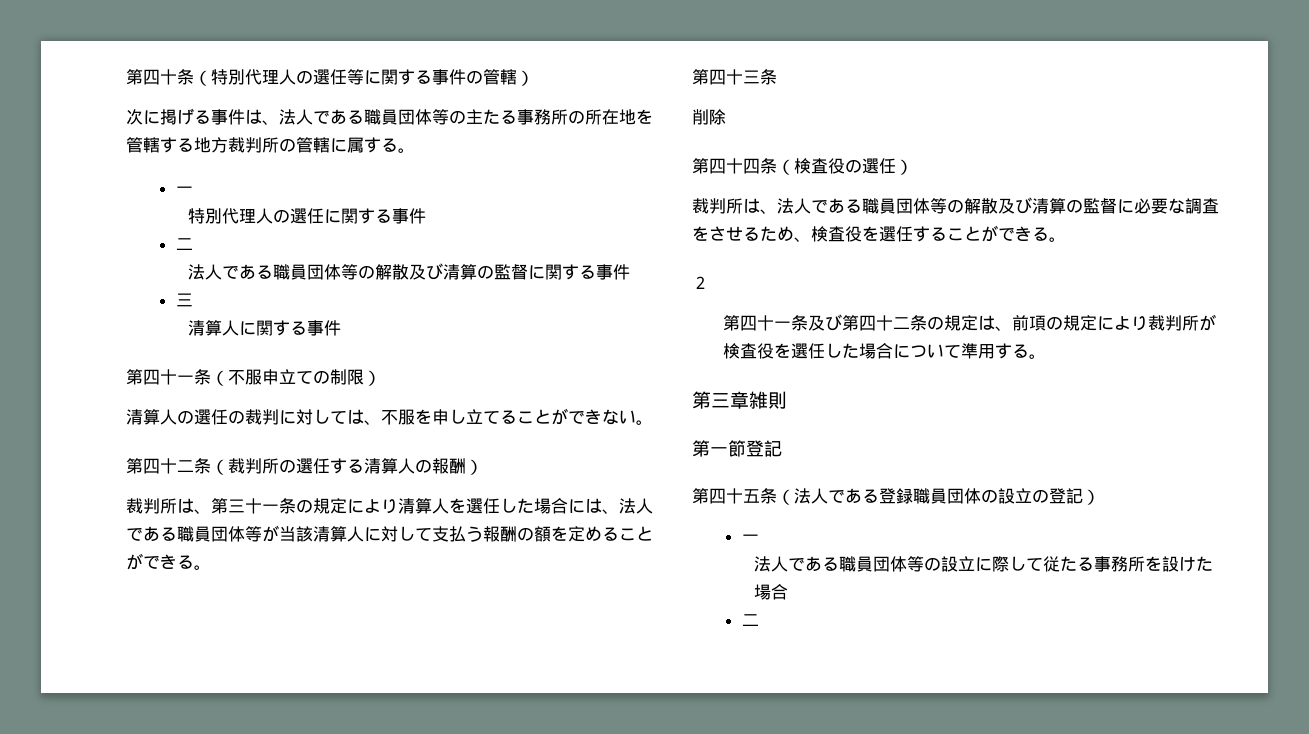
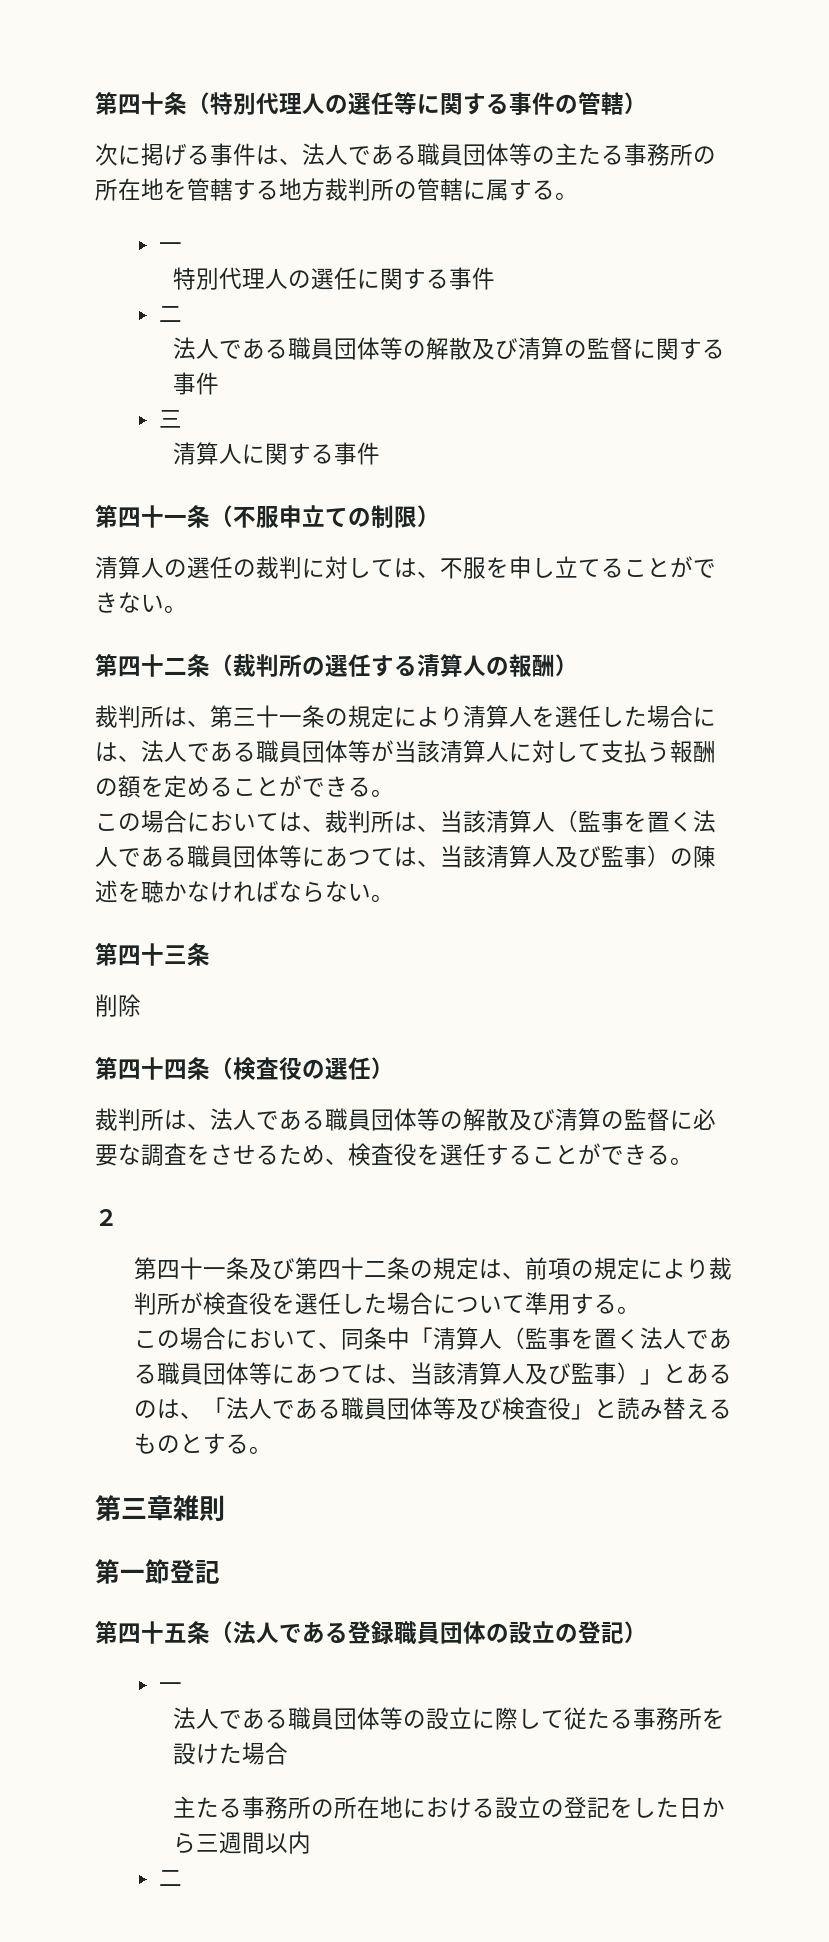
(211, 567) none -> [95,810,716,833] [95,845,716,868] [95,880,394,903] // この場合においては、裁判所は、当該清算人（監事を置く法人である職員団体等にあつては、当該清算人及び監事）の陳述を聴かなければならない。
(1047, 356) none -> [134,1327,733,1350] [134,1362,733,1385] [134,1397,733,1420] [134,1433,273,1454] // この場合において、同条中「清算人（監事を置く法人である職員団体等にあつては、当該清算人及び監事）」とあるのは、「法人である職員団体等及び検査役」と読み替えるものとする。
(789, 592) none -> [173,1796,726,1819] [173,1831,312,1854] // 主たる事務所の所在地における設立の登記をした日から三週間以内

